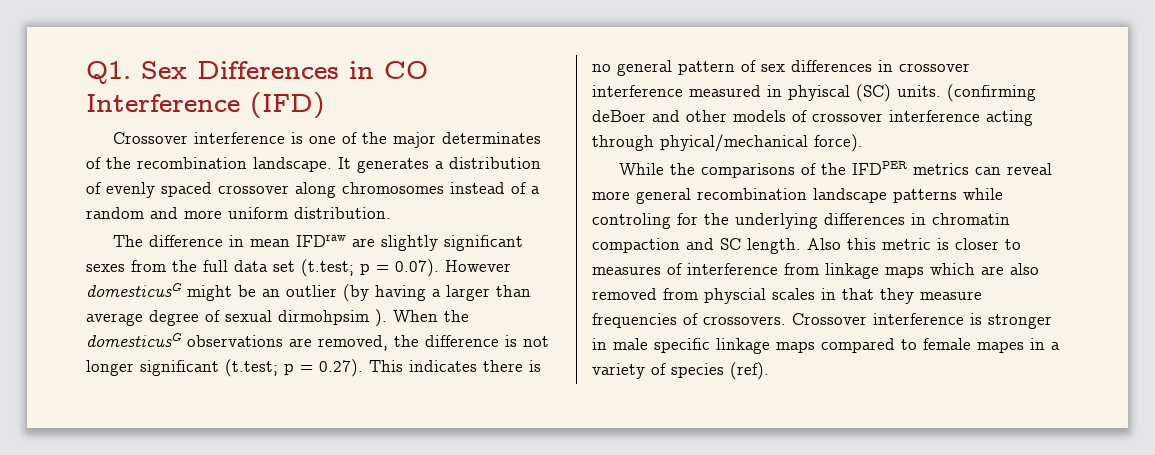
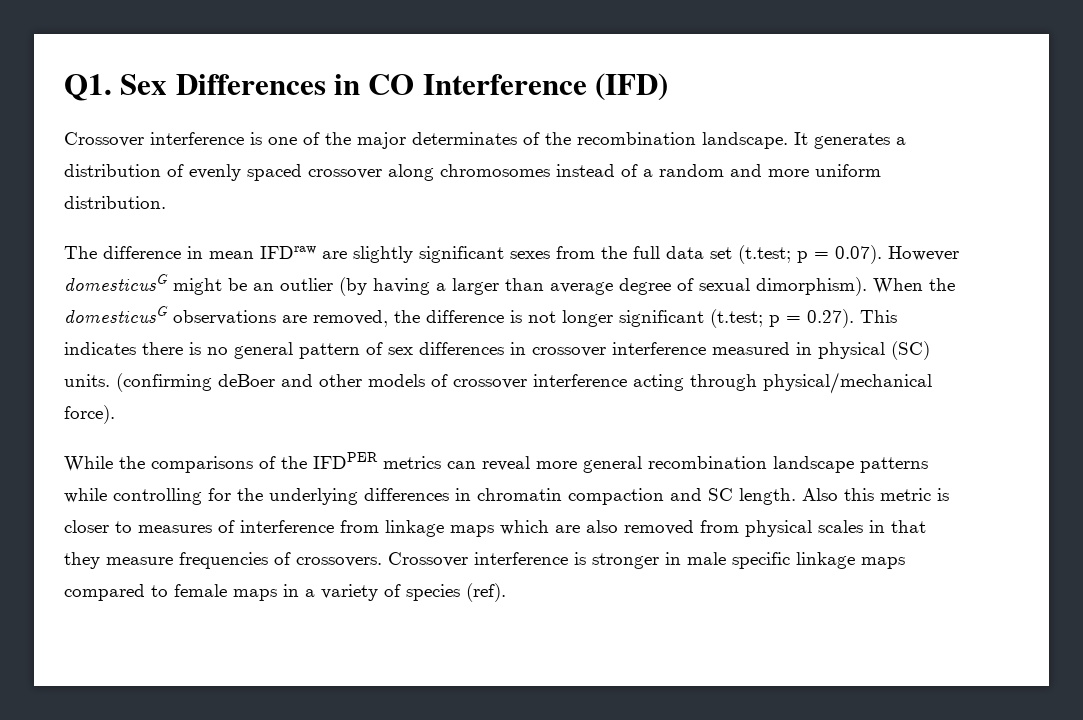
[278,309,387,327] dirmohpsim ). -> [756,277,867,296] dimorphism).
[788,85,850,101] phyiscal -> [818,342,885,359] physical
[660,134,808,152] phyical/mechanical -> [763,372,932,394] physical/mechanical
[592,213,671,229] controling -> [113,488,202,505] controlling
[704,288,766,304] physcial -> [745,520,812,537] physical
[977,341,1024,353] mapes -> [233,589,277,601] maps

